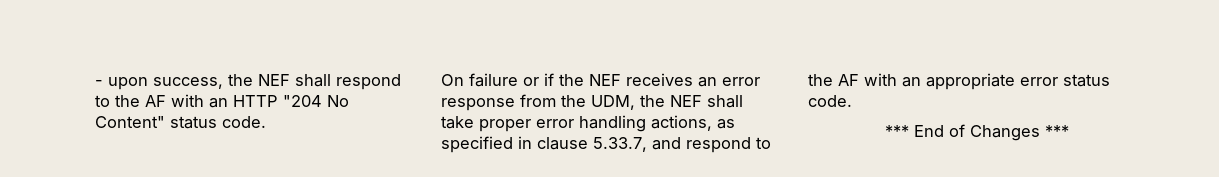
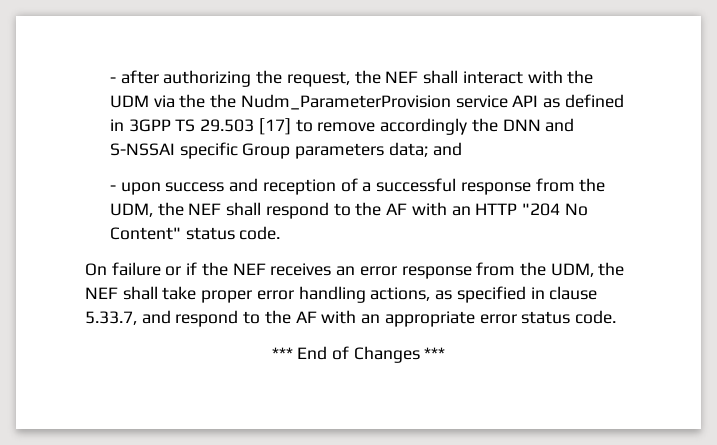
[95,77,224,90] - upon success, -> [110,70,594,87] [110,94,624,110] [110,118,575,135] [110,142,462,159] [110,178,606,195] [110,203,154,217] - after authorizing the request, the NEF shall interact with the UDM via the the Nudm_ParameterProvision service API as defined in 3GPP TS 29.503 [17] to remove accordingly the DNN and S-NSSAI specific Group parameters data; and // - upon success and reception of a successful response from the UDM,

